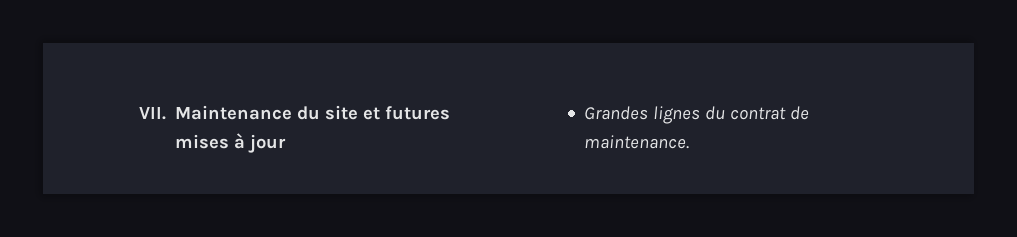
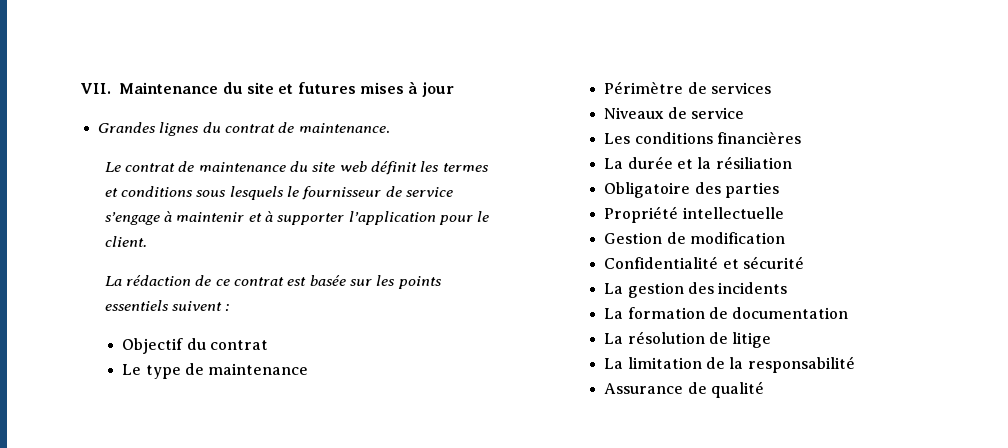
(690, 142) none -> [104,161,489,175] [104,186,454,200] [104,211,490,225] [104,236,147,247] [104,275,442,289] [104,300,230,311] [122,338,269,354] [122,363,309,379] [604,81,772,94] [604,107,745,119] [604,132,802,144] [604,156,792,169] [604,182,780,198] [604,206,784,223] [604,232,786,244] [604,256,805,269] [604,282,788,298] [604,307,849,319] [604,331,772,348] [604,356,855,373] [604,381,765,398] // Le contrat de maintenance du site web définit les termes et conditions sous lesquels le fournisseur de service s’engage à maintenir et à supporter l’application pour le client. // La rédaction de ce contrat est basée sur les points essentiels suivent : // Objectif du contrat // Le type de maintenance // Périmètre de services // Niveaux de service // Les conditions financières // La durée et la résiliation // Obligatoire des parties // Propriété intellectuelle // Gestion de modification // Confidentialité et sécurité // La gestion des incidents // La formation de documentation // La résolution de litige // La limitation de la responsabilité // Assurance de qualité

